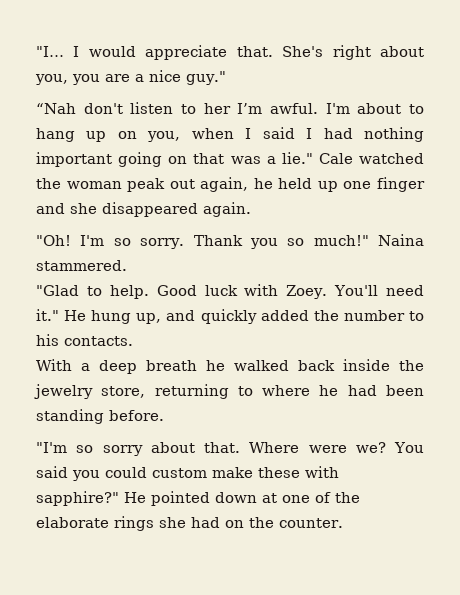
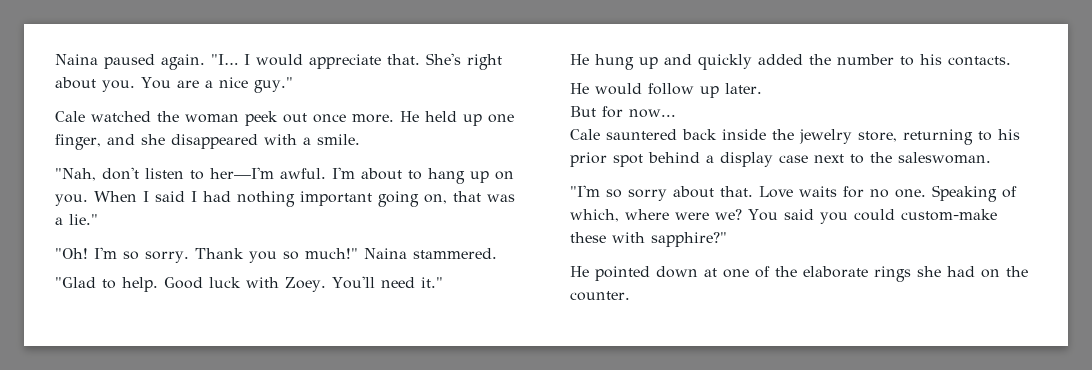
(36, 51) none -> [55,54,205,70] Naina paused again.
[35,74,100,85] you, you -> [102,77,171,92] you. You
[36,103,76,114] “Nah -> [55,111,514,126] [55,134,360,150] [55,168,96,181] Cale watched the woman peek out once more. He held up one finger, and she disappeared with a smile. // "Nah,
[203,103,263,114] her I’m -> [210,167,274,179] her—I'm
[147,128,234,142] you, when -> [55,191,137,206] you. When
[168,156,188,164] on -> [424,194,447,204] on,
[318,153,424,164] [36,177,425,192] [36,202,251,217] Cale watched the woman peak out again, he held up one finger and she disappeared again. -> (98, 219) none
(59, 315) none -> (443, 282) //
[136,313,162,324] up, -> [639,57,658,69] up
[36,359,289,374] With a deep breath he walked -> [570,83,762,98] [570,106,676,118] [570,129,677,140] He would follow up later. // But for now... // Cale sauntered
[262,385,424,396] [36,409,164,424] where he had been standing before. -> [998,129,1020,140] [570,152,991,167] his prior spot behind a display case next to the saleswoman.
[249,442,300,453] Where -> [759,185,1017,202] [570,209,669,222] Love waits for no one. Speaking of which, where
[152,467,253,478] custom make -> [900,209,997,221] custom-make
(119, 498) none -> (727, 239) //

